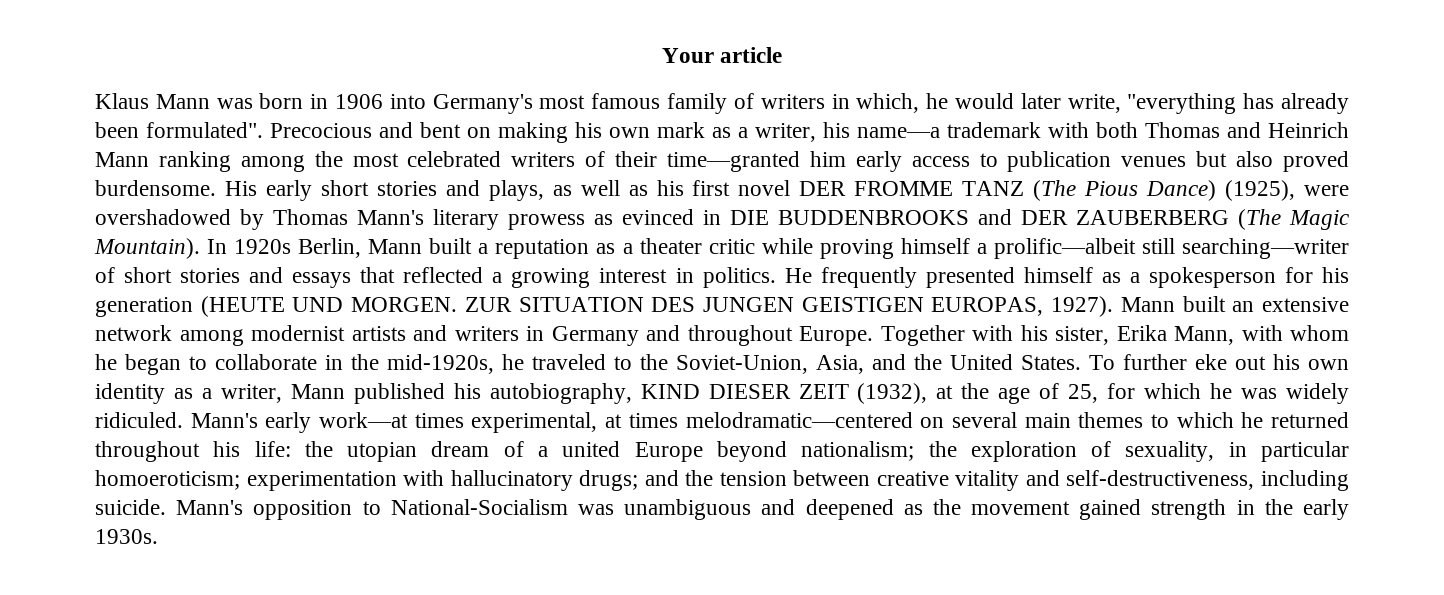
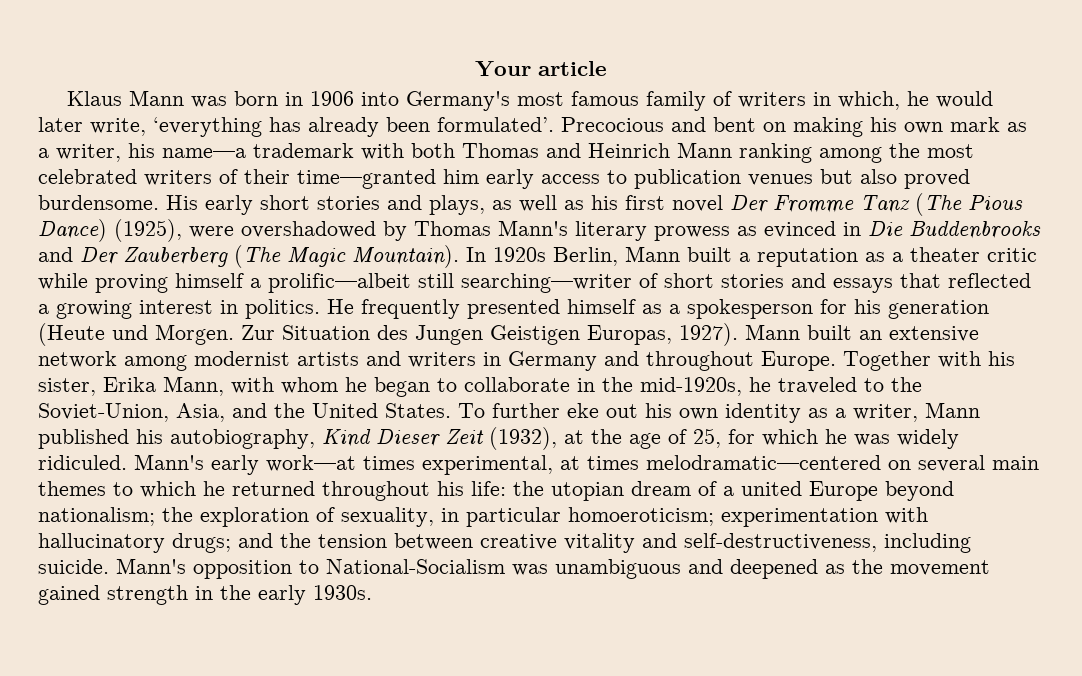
[1127,93,1237,114] "everything -> [153,117,262,137] ‘everything
[146,122,263,138] formulated". -> [437,117,554,132] formulated’.
[799,181,1025,196] DER FROMME TANZ -> [730,195,910,213] Der Fromme Tanz
[730,209,1229,225] DIE BUDDENBROOKS and DER ZAUBERBERG -> [868,221,1041,239] [38,247,228,267] Die Buddenbrooks and Der Zauberberg
[200,296,1044,317] (HEUTE UND MORGEN. ZUR SITUATION DES JUNGEN GEISTIGEN EUROPAS, -> [38,323,672,346] (Heute und Morgen. Zur Situation des Jungen Geistigen Europas,
[640,384,849,399] KIND DIESER ZEIT -> [322,429,484,447] Kind Dieser Zeit

